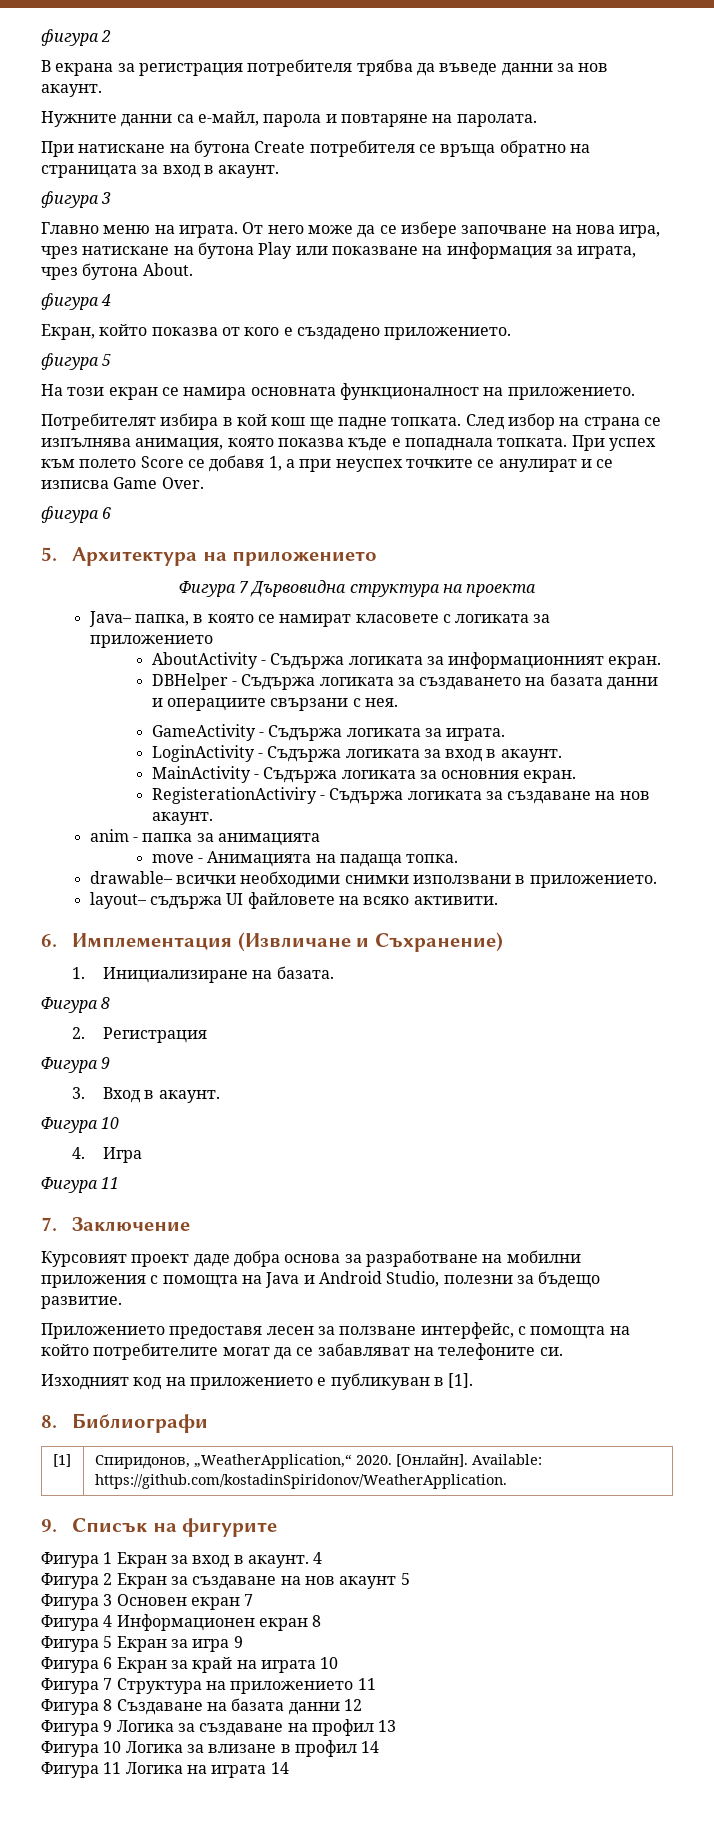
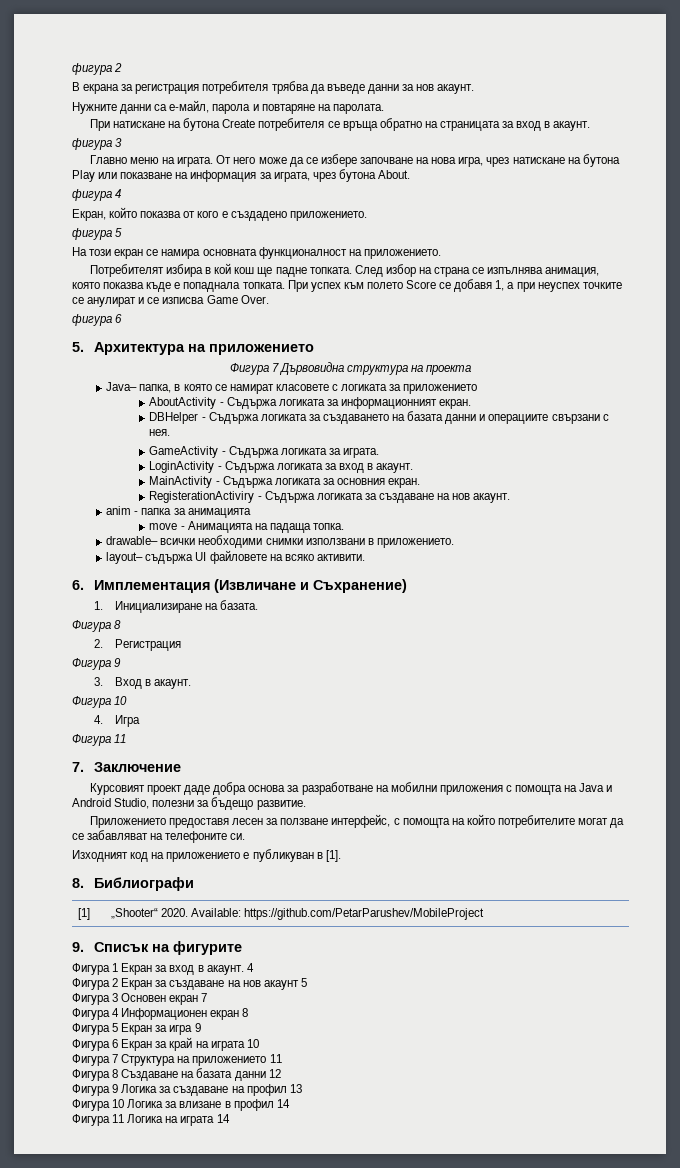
[94,1454,542,1469] [94,1474,507,1489] Спиридонов, „WeatherApplication,“ 2020. [Онлайн]. Available: https://github.com/kostadinSpiridonov/WeatherApplication. -> [111,908,485,920] „Shooter“ 2020. Available: https://github.com/PetarParushev/MobileProject

